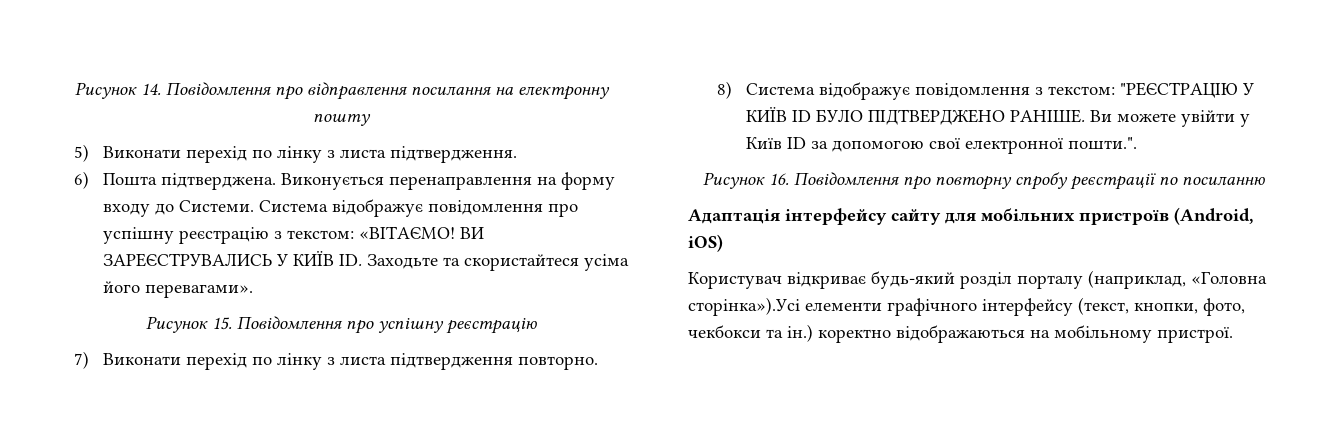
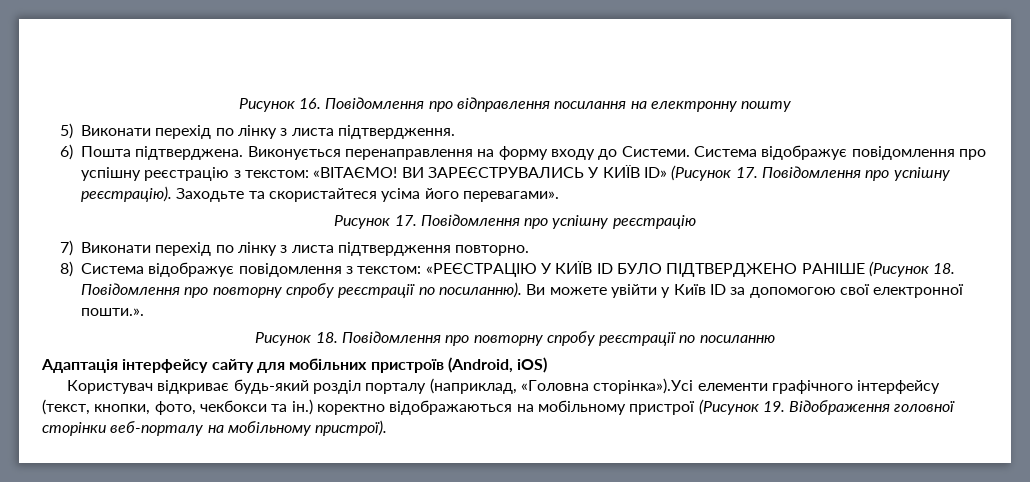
[74,82,161,99] Рисунок 14. -> [238,98,322,112] Рисунок 16.
[339,254,363,266] ID. -> [644,165,950,181] [81,186,173,202] ID» (Рисунок 17. Повідомлення про успішну реєстрацію).
[211,317,232,330] 15. -> [394,215,417,226] 17.
[1120,82,1239,98] "РЕЄСТРАЦІЮ -> [425,263,537,277] «РЕЄСТРАЦІЮ
[1010,109,1086,123] РАНІШЕ. -> [801,261,956,277] [81,282,523,298] РАНІШЕ (Рисунок 18. Повідомлення про повторну спробу реєстрації по посиланню).
[1068,137,1138,150] [703,172,789,189] пошти.". // Рисунок 16. -> [81,308,145,316] [255,332,338,346] пошти.». // Рисунок 18.
[1157,327,1233,343] пристрої. -> [629,399,956,415] [42,420,388,436] пристрої (Рисунок 19. Відображення головної сторінки веб-порталу на мобільному пристрої).

